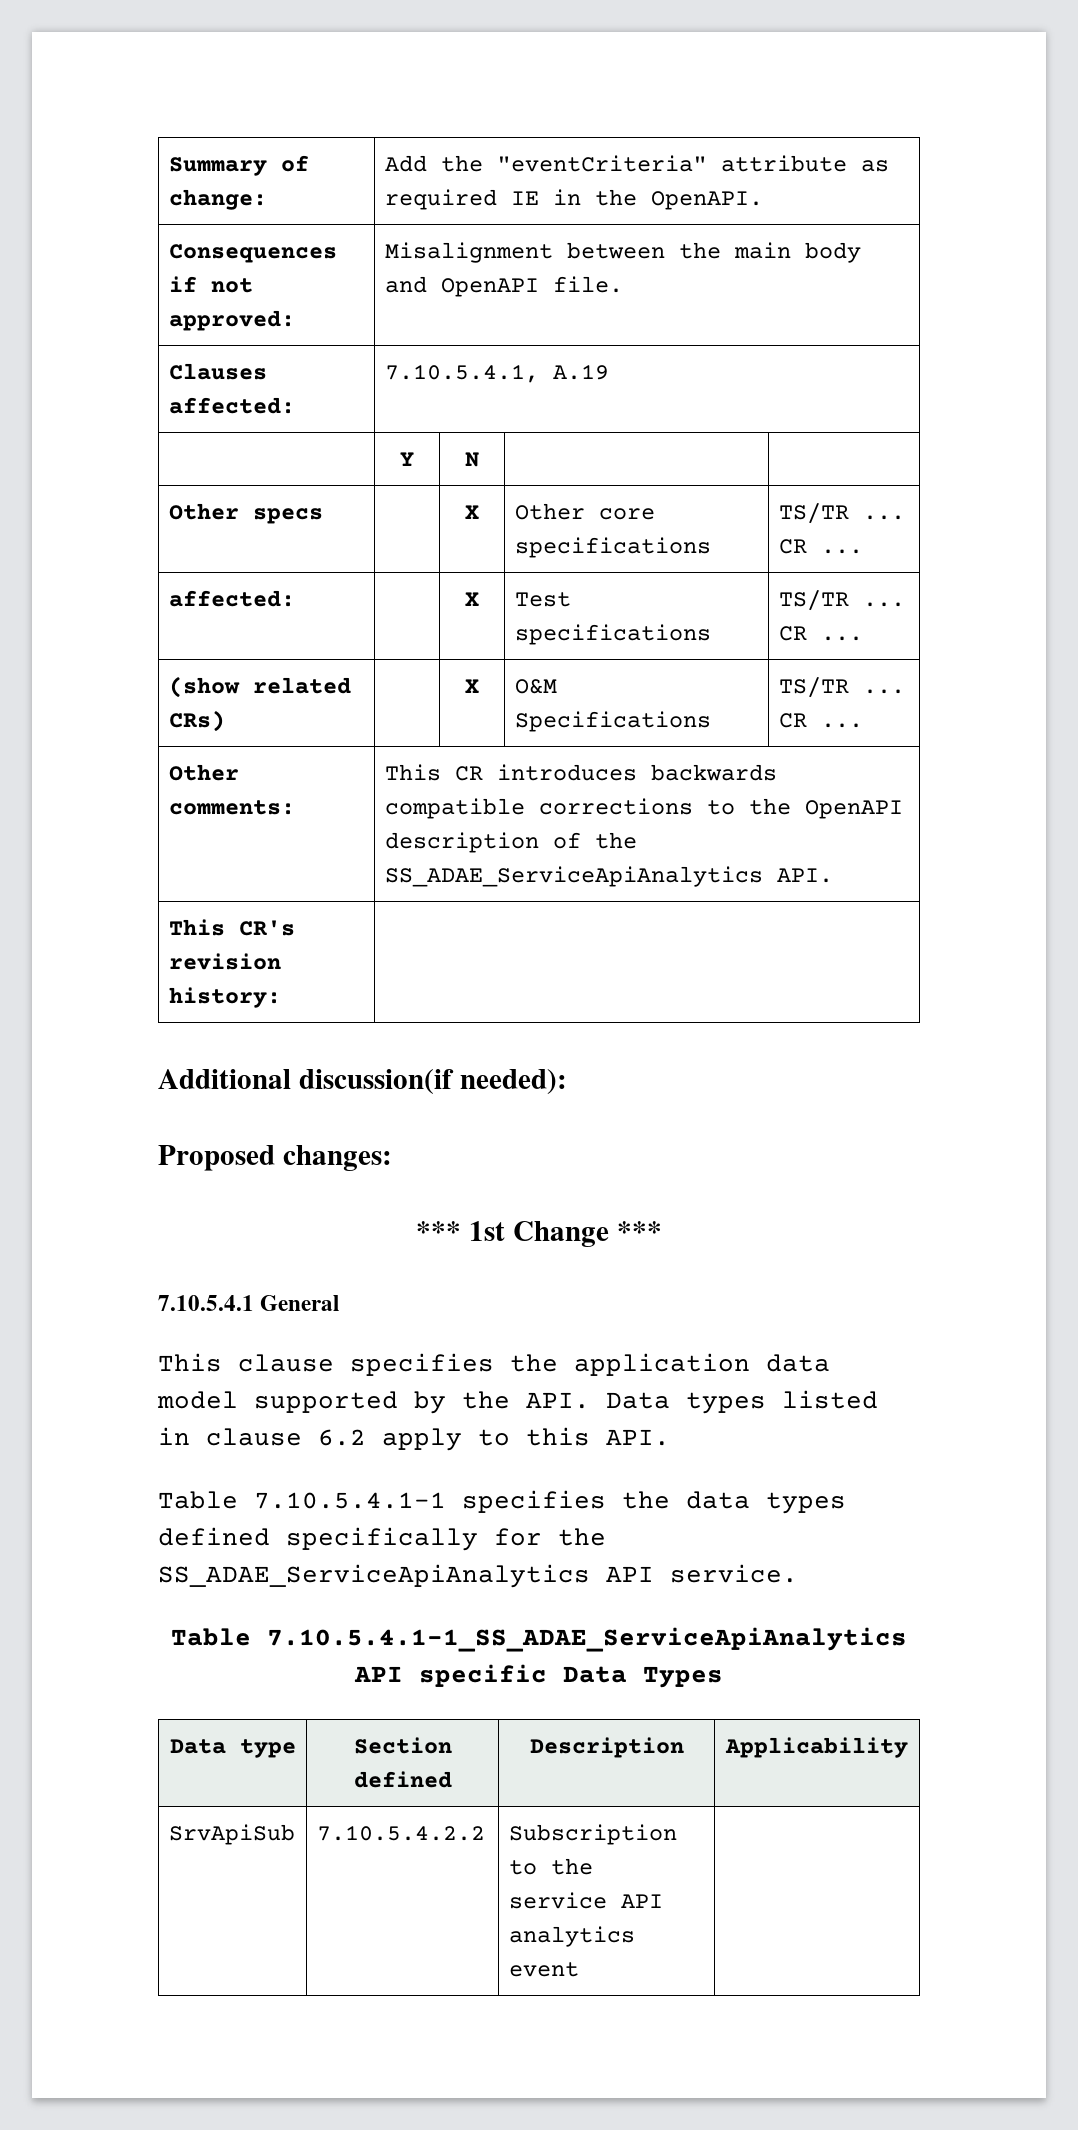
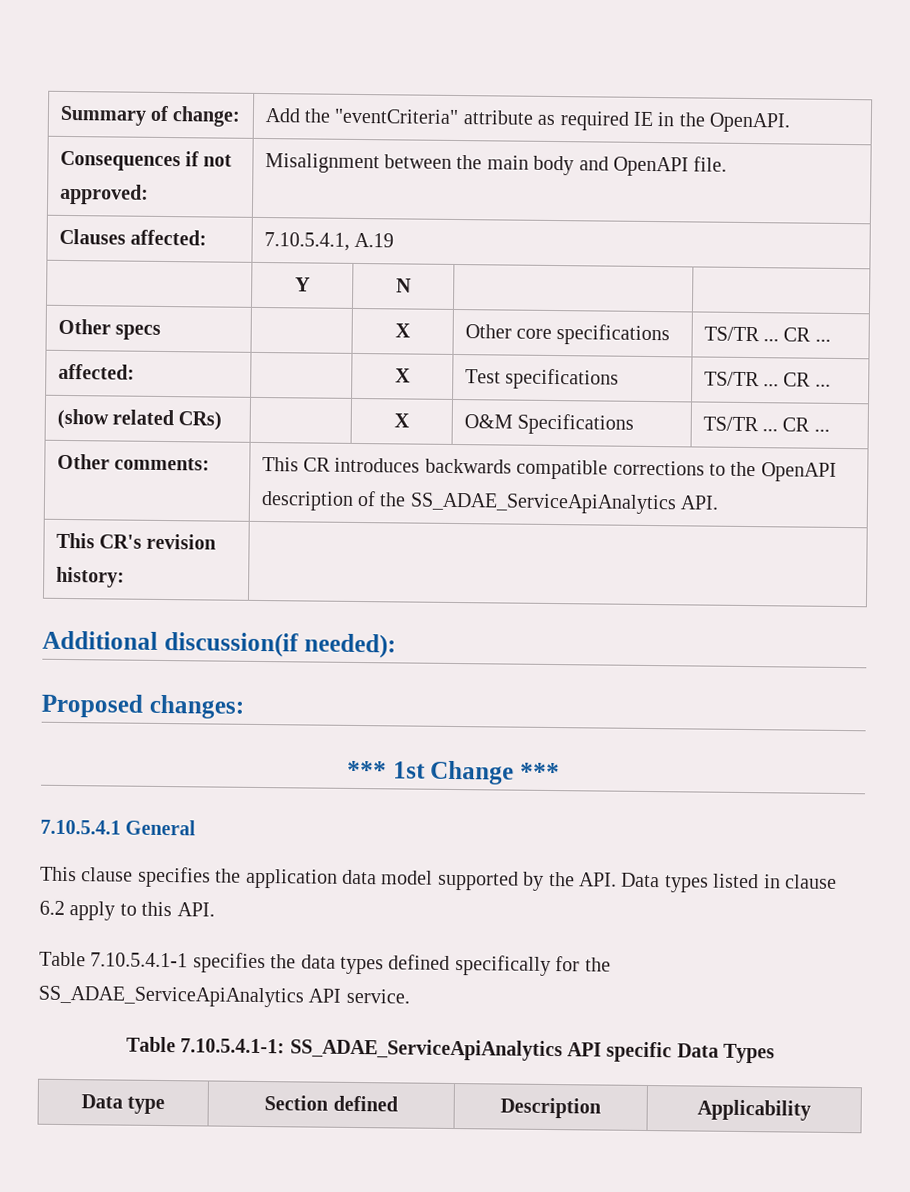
[267,1627,907,1652] 7.10.5.4.1-1_SS_ADAE_ServiceApiAnalytics -> [180,1038,563,1062] 7.10.5.4.1-1: SS_ADAE_ServiceApiAnalytics
[168,1824,295,1845] [316,1825,485,1841] [508,1824,677,1845] [508,1858,593,1875] [508,1892,663,1909] [508,1926,635,1947] [508,1962,579,1977] // SrvApiSub | 7.10.5.4.2.2 | Subscription to the service API analytics event | -> (811, 1110) none

